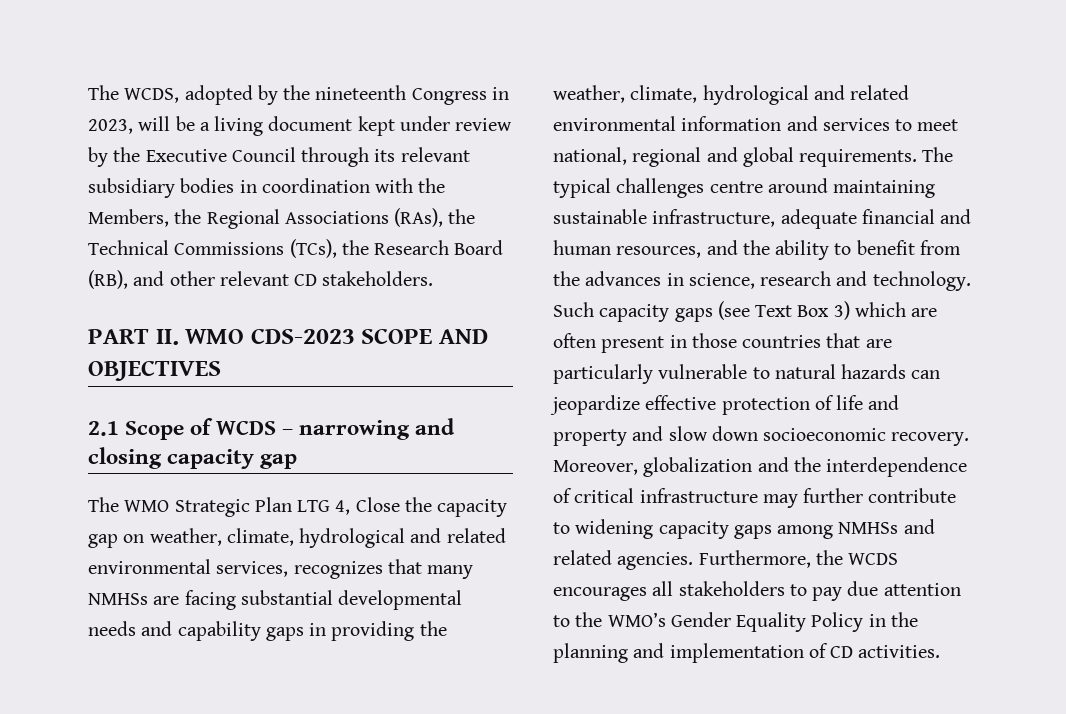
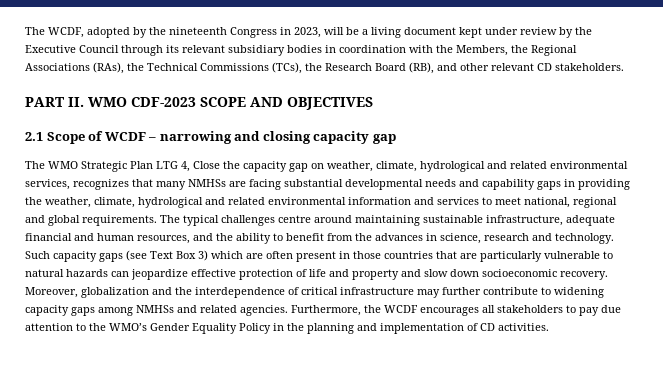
[88,85,180,103] The WCDS, -> [25,27,84,38] The WCDF,
[250,328,355,344] CDS-2023 -> [131,97,196,107] CDF-2023
[216,420,277,435] WCDS -> [104,132,146,141] WCDF
[848,553,899,565] WCDS -> [384,305,418,313] WCDF

